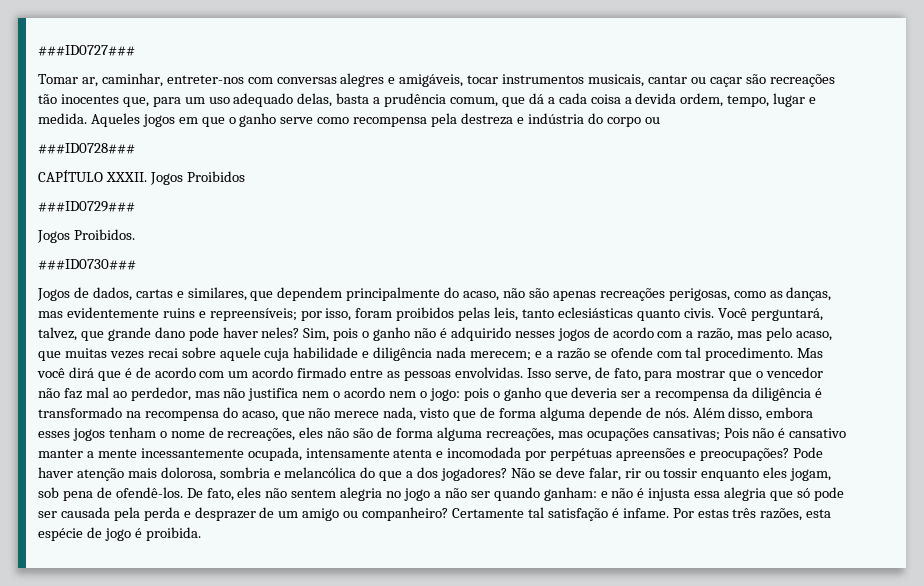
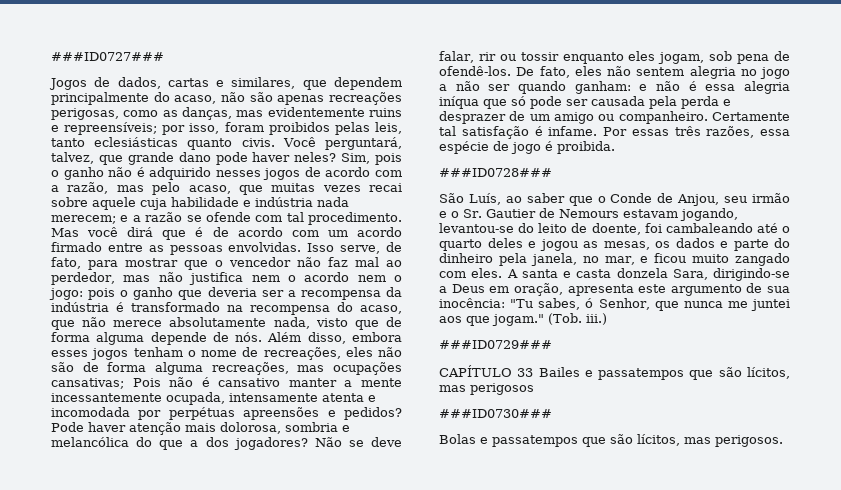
[38,73,835,87] [38,93,817,107] [38,113,660,127] [38,143,135,154] [38,170,245,185] [38,201,135,212] [37,229,135,243] [38,259,136,270] // Tomar ar, caminhar, entreter-nos com conversas alegres e amigáveis, tocar instrumentos musicais, cantar ou caçar são recreações tão inocentes que, para um uso adequado delas, basta a prudência comum, que dá a cada coisa a devida ordem, tempo, lugar e medida. Aqueles jogos em que o ganho serve como recompensa pela destreza e indústria do corpo ou // ###ID0728### // CAPÍTULO XXXII. Jogos Proibidos // ###ID0729### // Jogos Proibidos. // ###ID0730### -> (164, 56) none
[373,347,433,361] diligência -> [255,197,313,207] indústria
[752,387,812,401] diligência -> [51,302,109,312] indústria
(380, 414) none -> [169,317,267,327] absolutamente
[699,448,789,461] preocupações? -> [344,407,402,420] pedidos?
[648,488,691,501] injusta -> (697, 86) none
(767, 494) none -> [439,96,479,109] iníqua
[362,507,449,521] companheiro? -> [618,111,708,124] companheiro.
[697,509,729,518] estas -> [631,129,669,136] essas
[806,509,832,518] esta -> [760,129,790,136] essa
(201, 534) none -> [439,168,552,177] [439,193,790,206] [439,208,738,221] [439,223,790,235] [439,238,790,251] [439,253,790,266] [439,268,790,281] [439,283,790,296] [439,298,790,311] [439,313,607,326] [439,340,552,349] [439,365,790,380] [439,383,534,395] [439,409,552,418] [439,434,783,447] // ###ID0728### // São Luís, ao saber que o Conde de Anjou, seu irmão e o Sr. Gautier de Nemours estavam jogando, levantou-se do leito de doente, foi cambaleando até o quarto deles e jogou as mesas, os dados e parte do dinheiro pela janela, no mar, e ficou muito zangado com eles. A santa e casta donzela Sara, dirigindo-se a Deus em oração, apresenta este argumento de sua inocência: "Tu sabes, ó Senhor, que nunca me juntei aos que jogam." (Tob. iii.) // ###ID0729### // CAPÍTULO 33 Bailes e passatempos que são lícitos, mas perigosos // ###ID0730### // Bolas e passatempos que são lícitos, mas perigosos.

